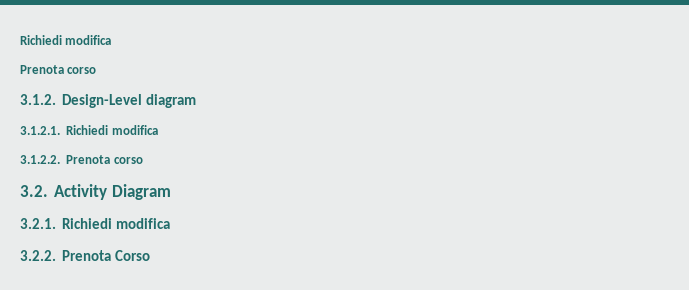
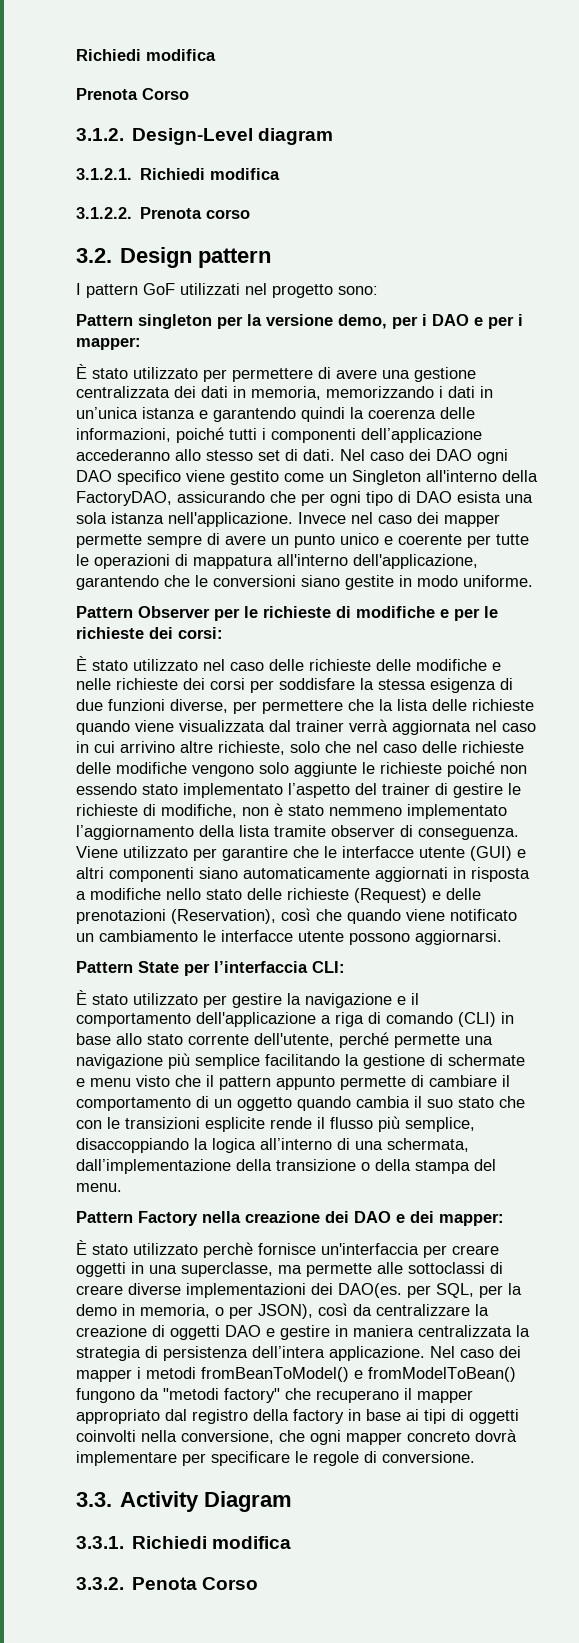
[67,67,97,74] corso -> [142,88,189,100] Corso
(48, 191) none -> [120,247,272,268] [76,283,378,298] [76,314,523,329] [76,337,141,350] [76,364,476,382] [76,386,493,400] [76,407,475,422] [76,427,482,443] [76,449,508,464] [76,470,538,485] [76,491,533,506] [76,512,500,527] [76,533,529,548] [76,554,478,569] [76,575,533,590] [76,606,498,621] [76,627,223,639] [76,656,501,671] [76,678,513,693] [76,699,534,714] [76,719,536,735] [76,741,524,755] [76,761,527,777] [76,783,521,798] [76,803,507,819] [76,825,519,840] [76,846,526,861] [76,867,530,882] [76,888,481,903] [76,908,517,924] [76,930,502,945] [76,961,345,976] [76,990,419,1008] [76,1012,514,1027] [76,1032,493,1048] [76,1053,525,1069] [76,1075,510,1090] [76,1096,525,1111] [76,1116,475,1132] [76,1138,469,1153] [76,1159,496,1174] [76,1183,122,1192] [76,1211,504,1226] [76,1240,499,1258] [76,1262,503,1277] [76,1283,522,1298] [76,1303,489,1319] [76,1325,530,1340] [76,1346,521,1361] [76,1367,516,1382] [76,1388,473,1403] [76,1409,519,1424] [76,1429,517,1445] [76,1451,475,1466] [76,1492,112,1507] Design pattern // I pattern GoF utilizzati nel progetto sono: // Pattern singleton per la versione demo, per i DAO e per i mapper: // È stato utilizzato per permettere di avere una gestione centralizzata dei dati in memoria, memorizzando i dati in un’unica istanza e garantendo quindi la coerenza delle informazioni, poiché tutti i componenti dell’applicazione accederanno allo stesso set di dati. Nel caso dei DAO ogni DAO specifico viene gestito come un Singleton all'interno della FactoryDAO, assicurando che per ogni tipo di DAO esista una sola istanza nell'applicazione. Invece nel caso dei mapper permette sempre di avere un punto unico e coerente per tutte le operazioni di mappatura all'interno dell'applicazione, garantendo che le conversioni siano gestite in modo uniforme. // Pattern Observer per le richieste di modifiche e per le richieste dei corsi: // È stato utilizzato nel caso delle richieste delle modifiche e nelle richieste dei corsi per soddisfare la stessa esigenza di due funzioni diverse, per permettere che la lista delle richieste quando viene visualizzata dal trainer verrà aggiornata nel caso in cui arrivino altre richieste, solo che nel caso delle richieste delle modifiche vengono solo aggiunte le richieste poiché non essendo stato implementato l’aspetto del trainer di gestire le richieste di modifiche, non è stato nemmeno implementato l’aggiornamento della lista tramite observer di conseguenza. Viene utilizzato per garantire che le interfacce utente (GUI) e altri componenti siano automaticamente aggiornati in risposta a modifiche nello stato delle richieste (Request) e delle prenotazioni (Reservation), così che quando viene notificato un cambiamento le interfacce utente possono aggiornarsi. // Pattern State per l’interfaccia CLI: // È stato utilizzato per gestire la navigazione e il comportamento dell'applicazione a riga di comando (CLI) in base allo stato corrente dell'utente, perché permette una navigazione più semplice facilitando la gestione di schermate e menu visto che il pattern appunto permette di cambiare il comportamento di un oggetto quando cambia il suo stato che con le transizioni esplicite rende il flusso più semplice, disaccoppiando la logica all’interno di una schermata, dall’implementazione della transizione o della stampa del menu. // Pattern Factory nella creazione dei DAO e dei mapper: // È stato utilizzato perchè fornisce un'interfaccia per creare oggetti in una superclasse, ma permette alle sottoclassi di creare diverse implementazioni dei DAO(es. per SQL, per la demo in memoria, o per JSON), così da centralizzare la creazione di oggetti DAO e gestire in maniera centralizzata la strategia di persistenza dell’intera applicazione. Nel caso dei mapper i metodi fromBeanToModel() e fromModelToBean() fungono da "metodi factory" che recuperano il mapper appropriato dal registro della factory in base ai tipi di oggetti coinvolti nella conversione, che ogni mapper concreto dovrà implementare per specificare le regole di conversione. // 3.3.
[20,218,171,229] [20,250,112,261] 3.2.1. Richiedi modifica // 3.2.2. Prenota -> [76,1536,292,1549] [76,1577,198,1590] 3.3.1. Richiedi modifica // 3.3.2. Penota

